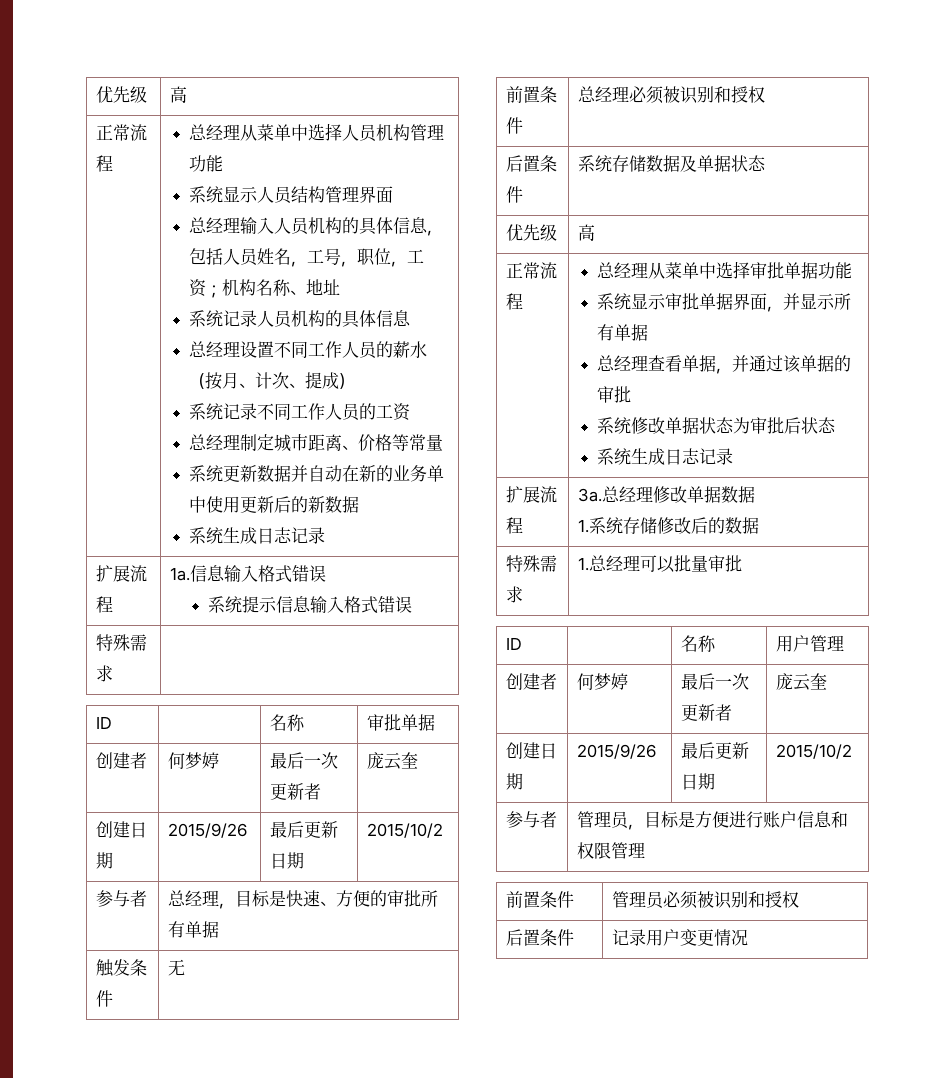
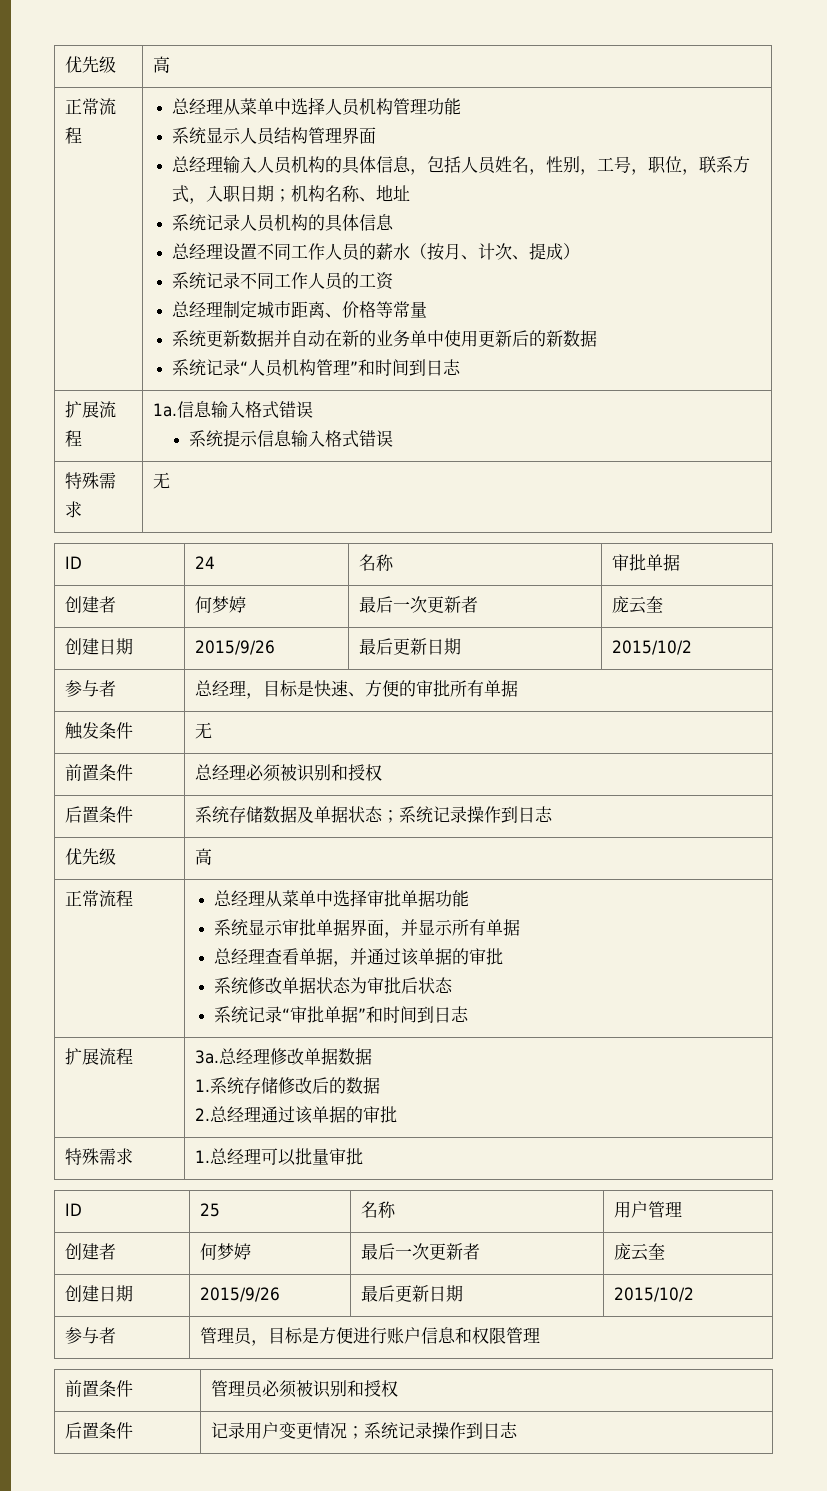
(307, 264) none -> [545,156,597,175] 性别，
[406,249,424,263] [188,279,207,297] 工资 -> [698,156,750,173] [171,185,274,204] 联系方式，入职日期
[222,527,325,544] 生成日志记录 -> [205,359,461,377] 记录“人员机构管理”和时间到日志
[96,716,113,729] // ID | -> [153,472,171,489] [65,556,83,569] [195,556,216,569] 无 // ID | 24
(767, 163) none -> [382,806,554,823] ；系统记录操作到日志
[630,448,733,465] 生成日志记录 -> [247,1006,469,1023] 记录“审批单据”和时间到日志
(760, 525) none -> [195,1106,398,1124] // 2.总经理通过该单据的审批
(523, 643) none -> [200,1203,221,1217] 25
(749, 937) none -> [347,1422,519,1439] ；系统记录操作到日志

